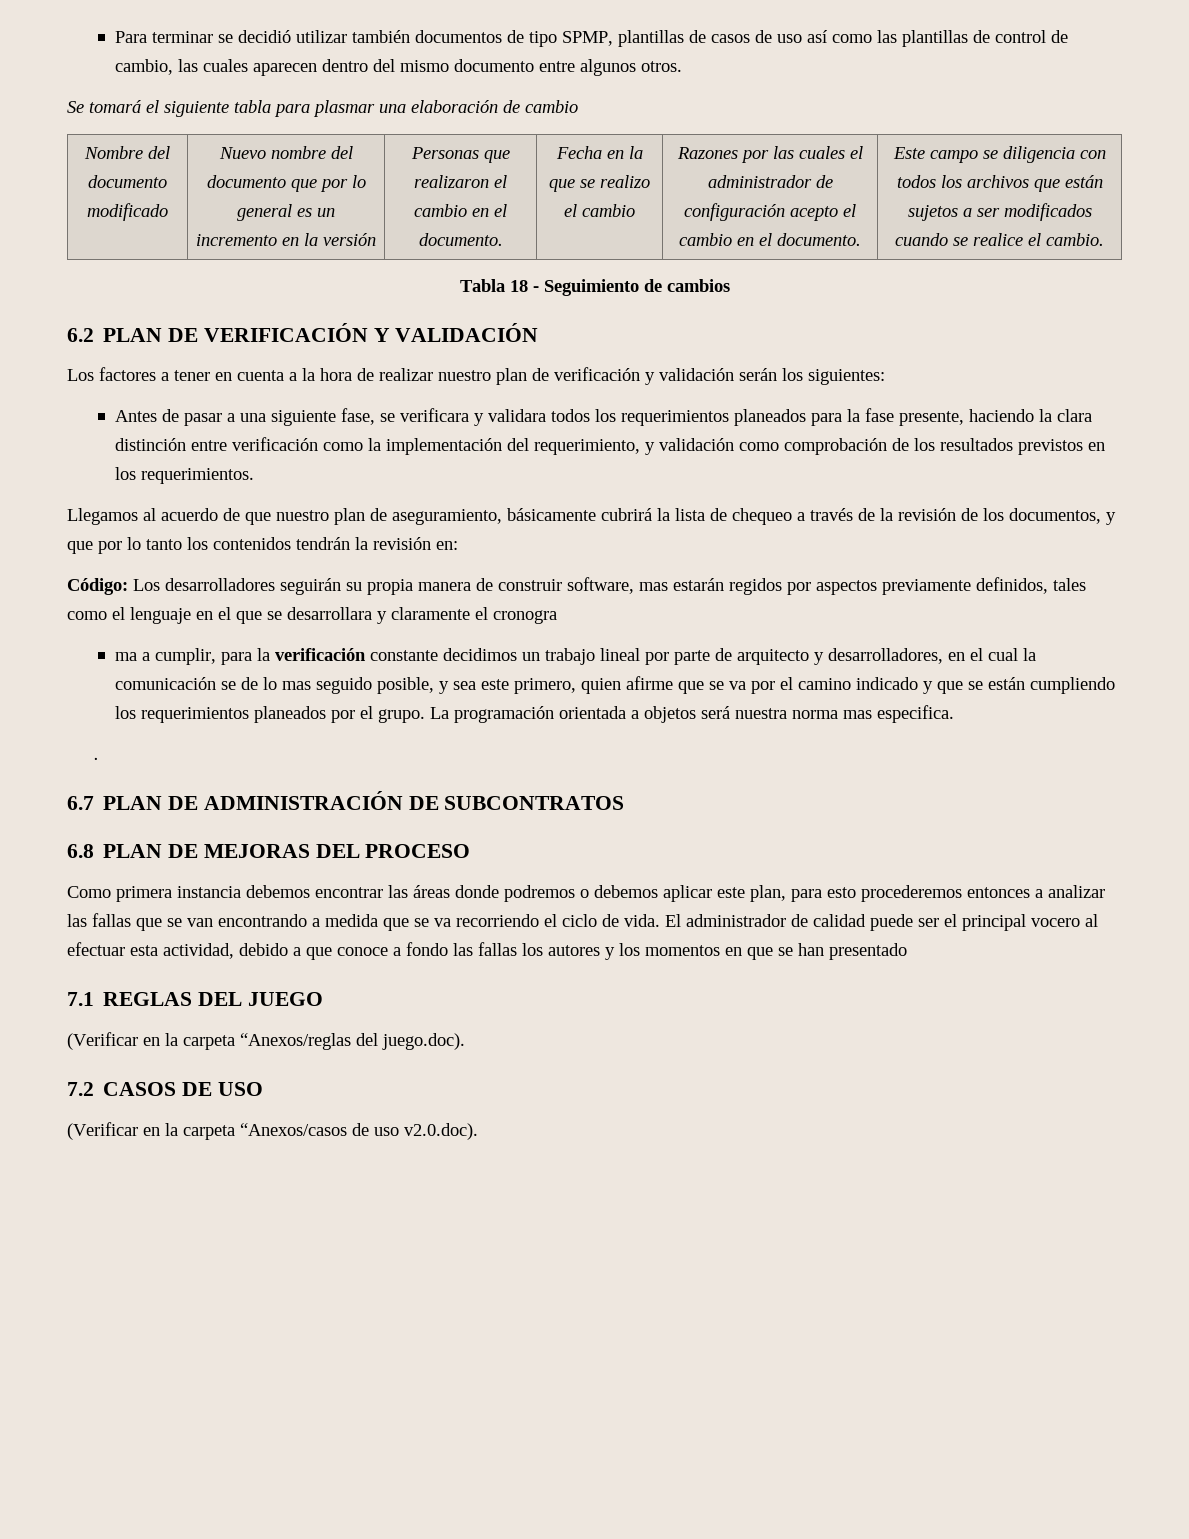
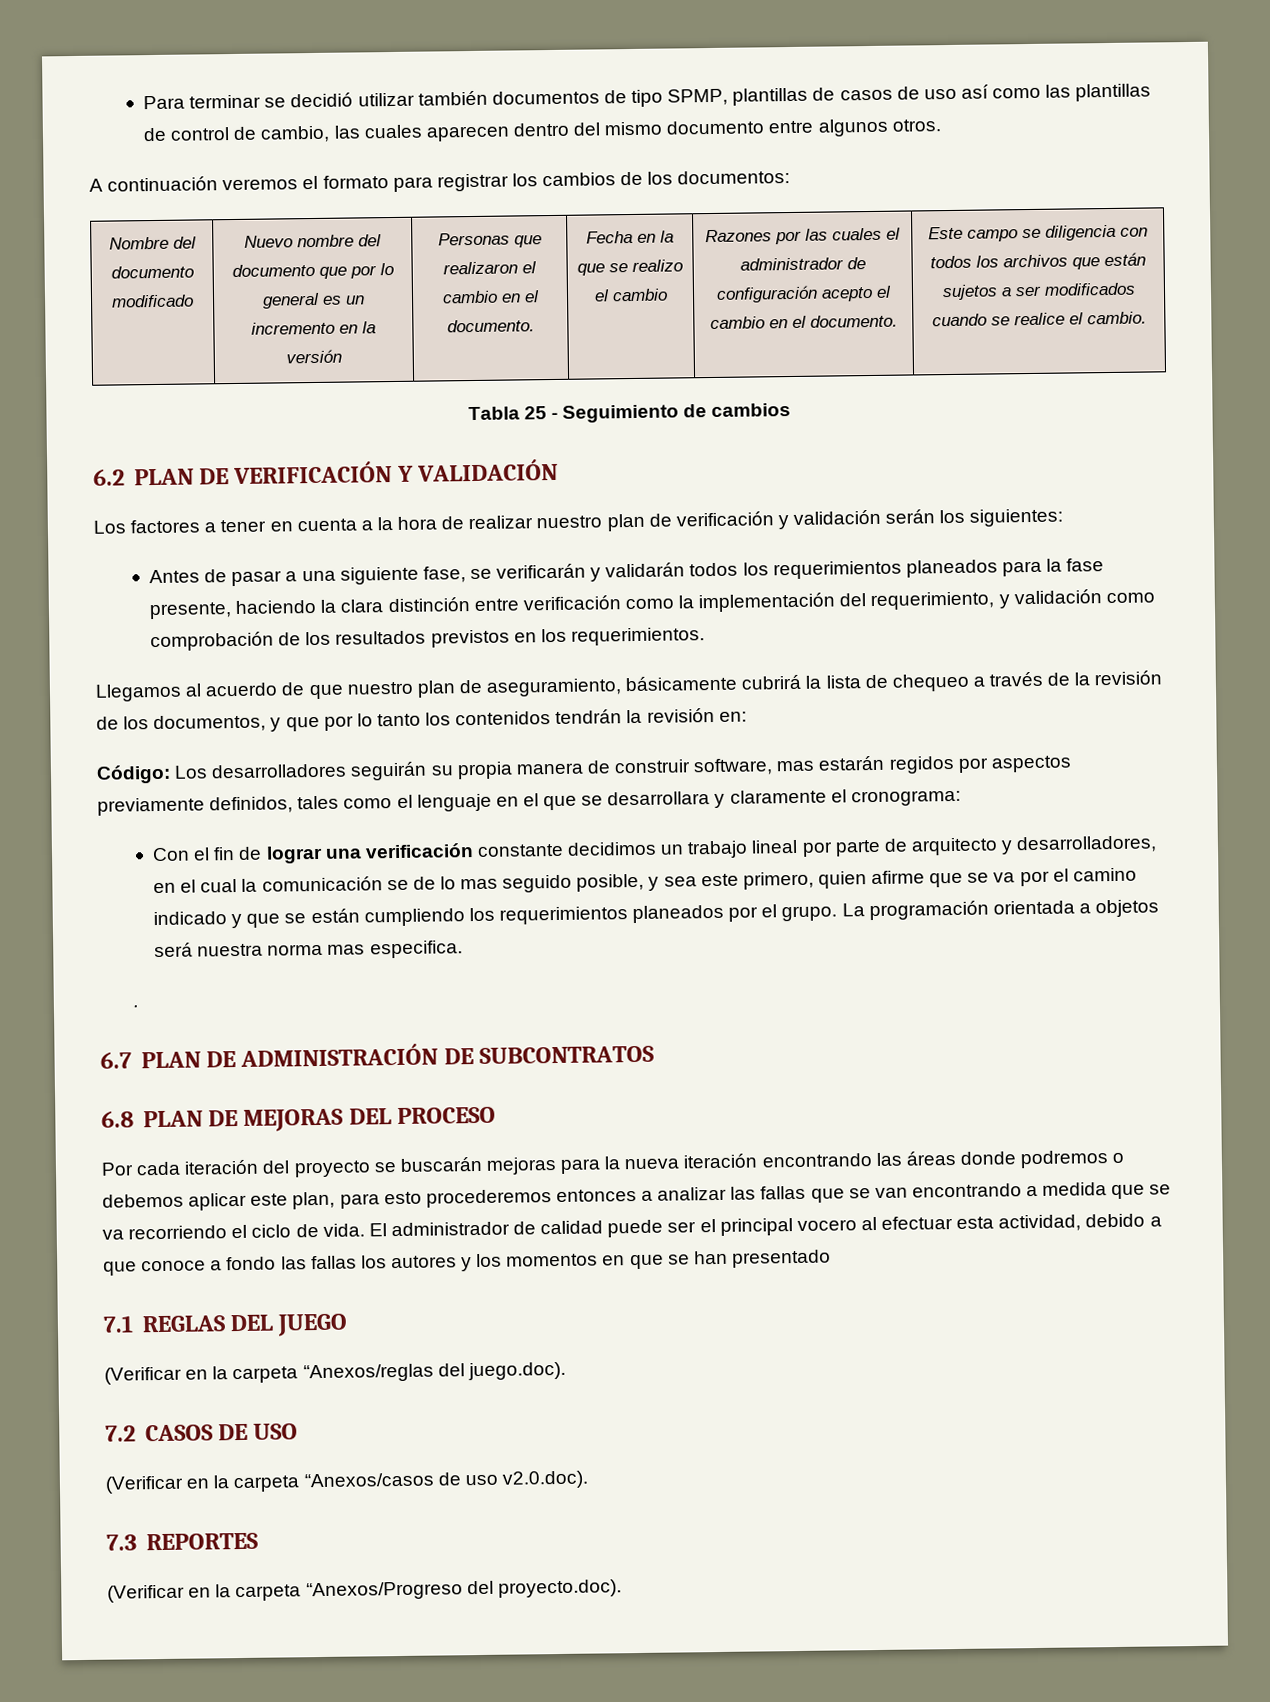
[67,100,578,117] Se tomará el siguiente tabla para plasmar una elaboración de cambio -> [89,169,791,192] A continuación veremos el formato para registrar los cambios de los documentos:
[509,280,528,292] 18 -> [523,406,547,420] 25
[399,408,546,426] verificara y validara -> [496,562,686,582] verificarán y validarán
[493,610,557,624] [114,648,270,665] cronogra // ma a cumplir, para la -> [850,789,961,807] [152,845,362,864] cronograma: // Con el fin de lograr una
[67,885,383,902] Como primera instancia debemos encontrar -> [101,1153,872,1178] Por cada iteración del proyecto se buscarán mejoras para la nueva iteración encontrando
(478, 1131) none -> [106,1532,258,1551] [107,1579,622,1603] // 7.3 REPORTES // (Verificar en la carpeta “Anexos/Progreso del proyecto.doc).

